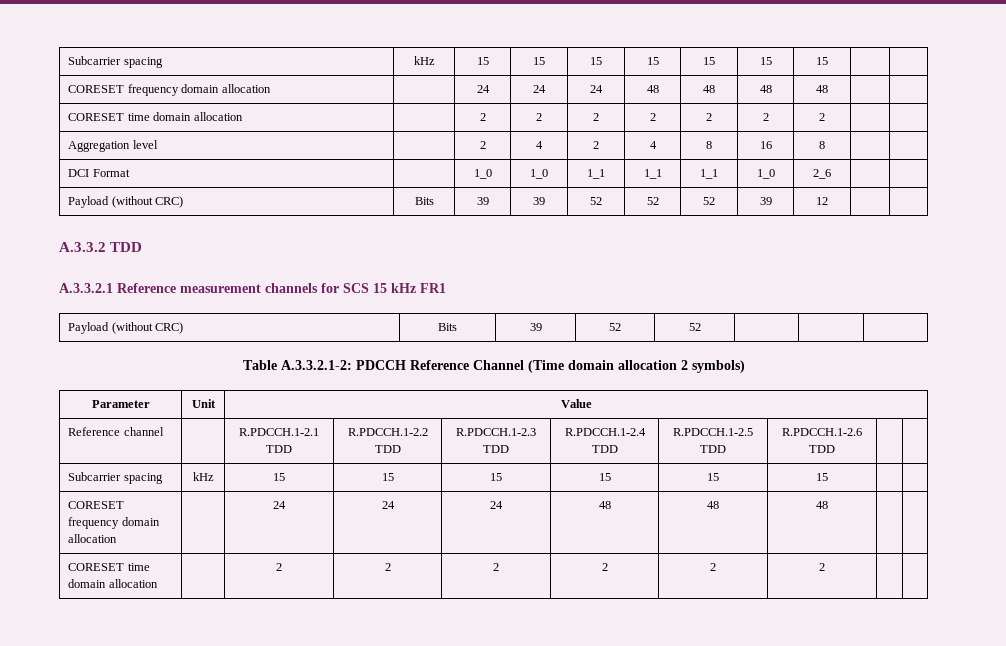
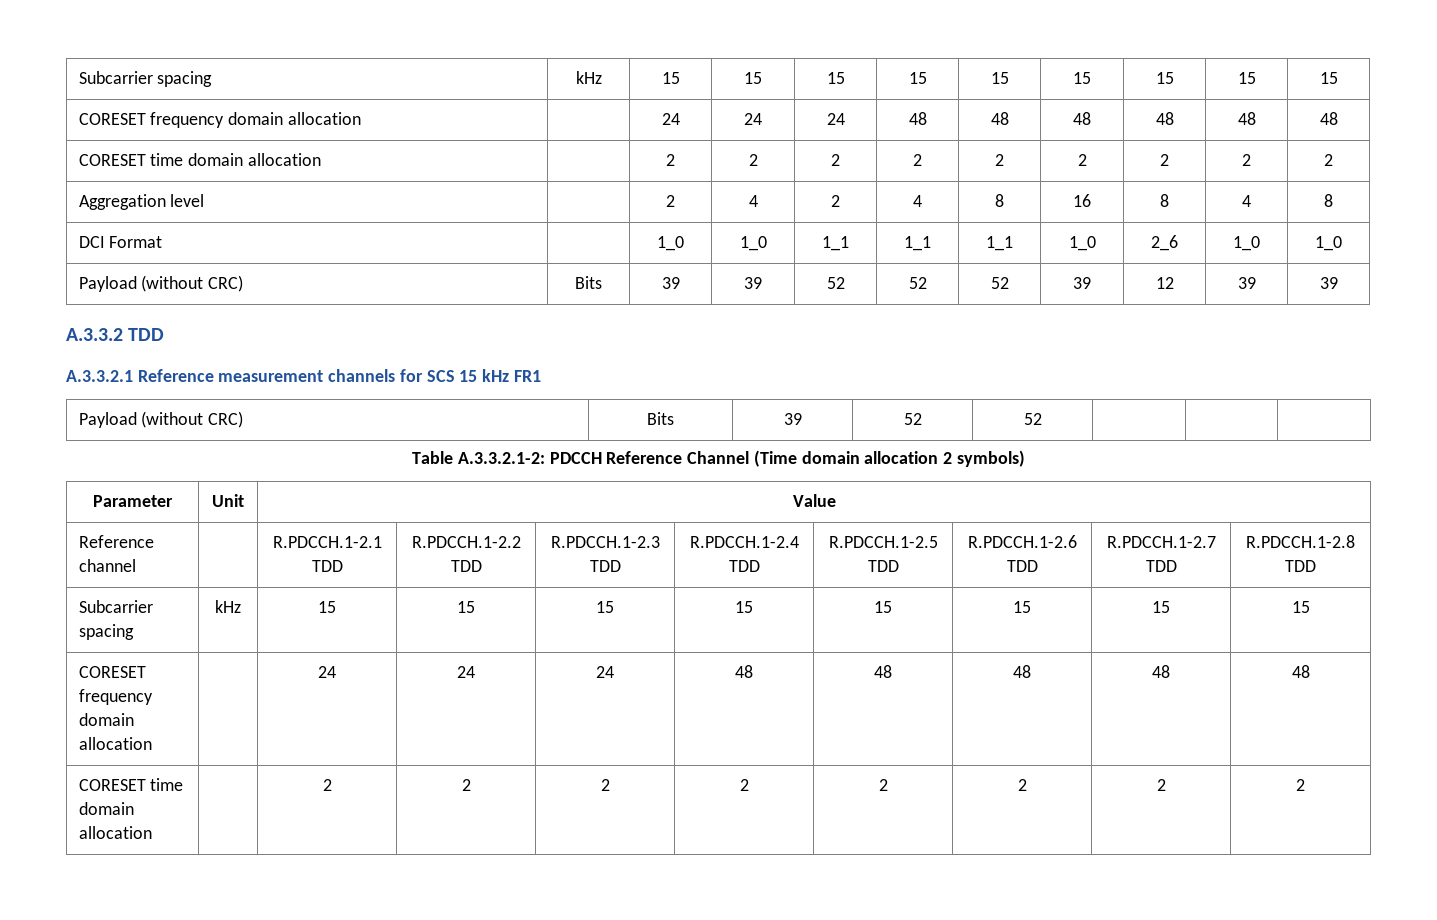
(828, 61) | -> [1237,72,1256,84] [1319,72,1338,84] 15 | 15
(828, 89) | -> [1237,112,1256,125] [1319,112,1338,125] 48 | 48
(825, 117) | -> [1242,154,1251,166] [1324,154,1333,166] 2 | 2
(825, 145) | -> [1242,195,1251,207] [1324,194,1333,207] 4 | 8
(831, 174) | -> [1233,236,1260,251] [1315,236,1342,251] 1_0 | 1_0
(828, 201) | -> [1237,277,1256,289] [1319,277,1338,289] 39 | 39
[68,472,163,484] [192,472,214,481] [273,473,285,481] [381,473,394,481] [490,473,502,481] [598,473,611,481] [707,473,719,481] [816,473,828,481] | // Subcarrier spacing | kHz | 15 | 15 | 15 | 15 | 15 | 15 | | -> [1106,536,1216,548] [1145,560,1177,572] [1246,535,1355,548] [1285,560,1316,572] [78,600,153,613] [78,624,134,640] [215,600,241,613] [318,601,336,613] [456,601,475,613] [596,601,614,613] [735,601,753,613] [874,601,892,613] [1013,601,1031,613] [1152,601,1170,613] [1291,601,1310,613] R.PDCCH.1-2.7 TDD | R.PDCCH.1-2.8 TDD // Subcarrier spacing | kHz | 15 | 15 | 15 | 15 | 15 | 15 | 15 | 15
(828, 505) | -> [1152,665,1170,678] [1291,665,1310,678] 48 | 48
(825, 567) | -> [1156,779,1166,791] [1296,779,1305,791] 2 | 2

